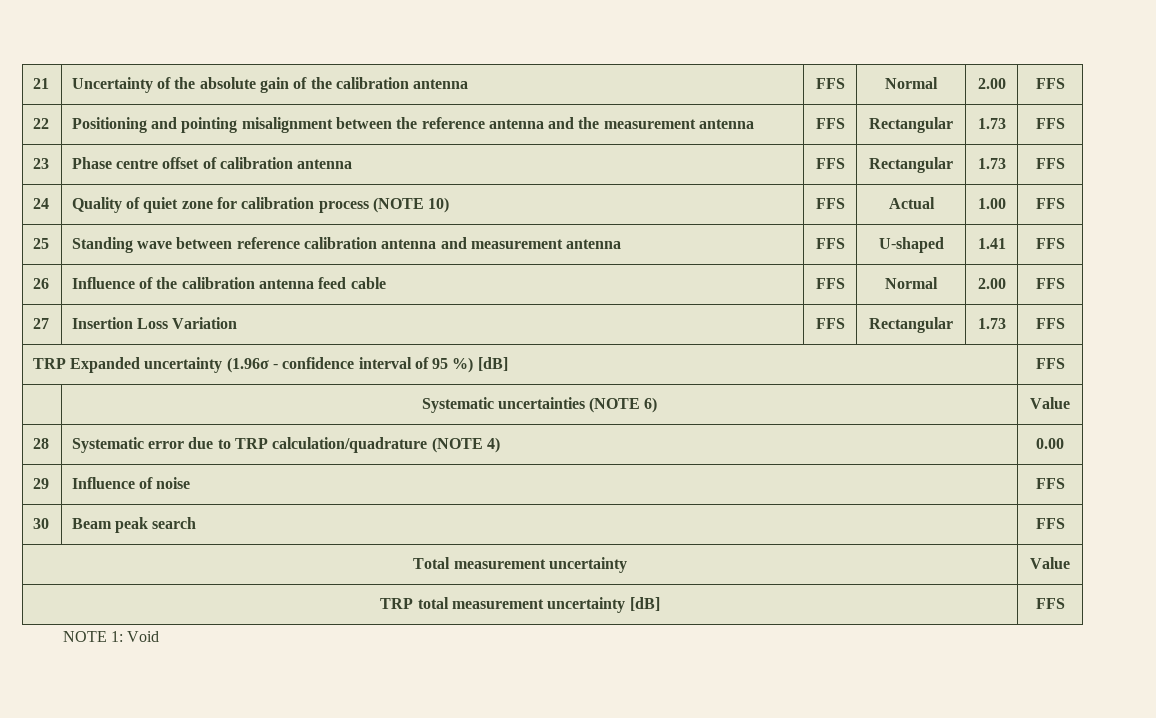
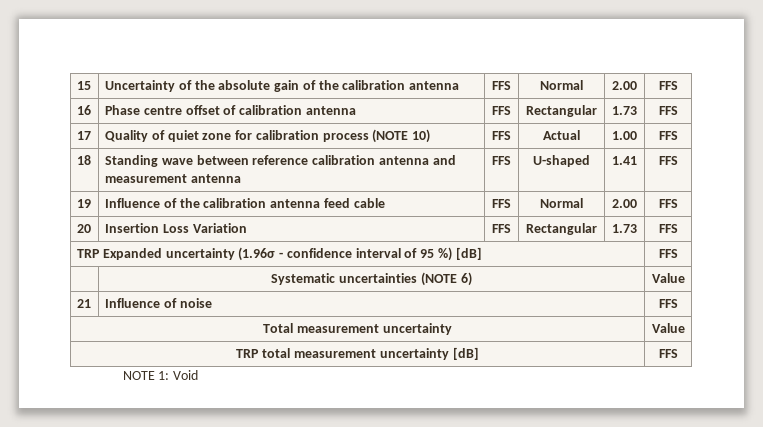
[32,78,49,89] 21 -> [76,81,91,90] 15
[32,118,49,129] [71,117,755,133] [815,118,845,129] [869,117,953,133] [977,118,1006,129] [1035,118,1065,129] [32,158,49,169] 22 | Positioning and pointing misalignment between the reference antenna and the measurement antenna | FFS | Rectangular | 1.73 | FFS // 23 -> [76,105,91,115] 16
[32,198,49,209] 24 -> [76,131,91,140] 17
[32,238,49,249] 25 -> [76,155,91,165] 18
[32,278,49,289] 26 -> [76,199,91,208] 19
[32,318,49,329] 27 -> [76,224,91,233] 20
[32,438,49,449] [71,437,500,453] [1036,438,1064,449] [32,478,49,489] 28 | Systematic error due to TRP calculation/quadrature (NOTE 4) | 0.00 // 29 -> [76,299,91,308] 21
[32,518,49,529] [71,517,197,533] [1035,518,1065,529] // 30 | Beam peak search | FFS -> (678, 303) none

